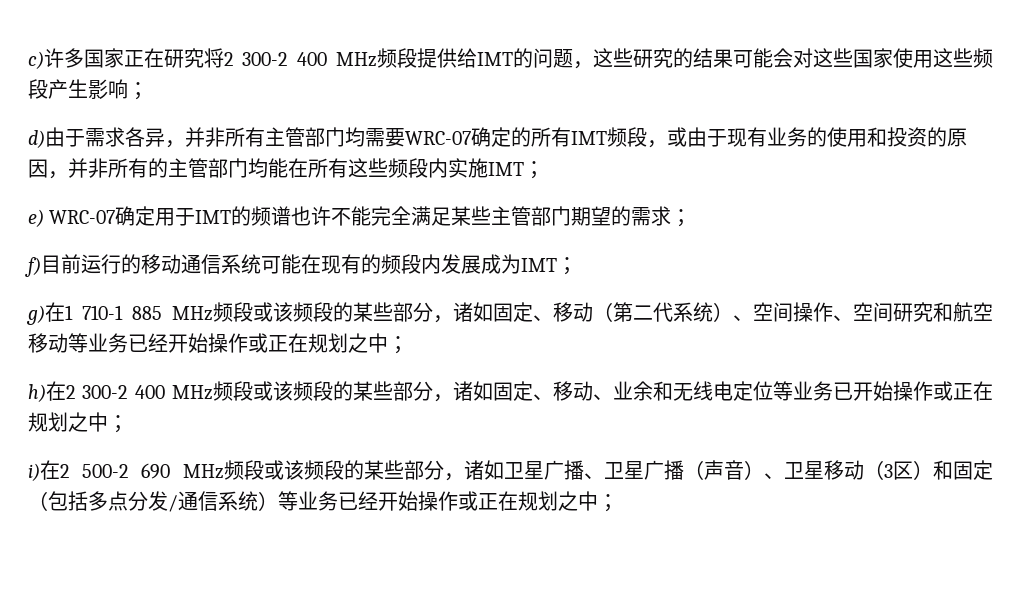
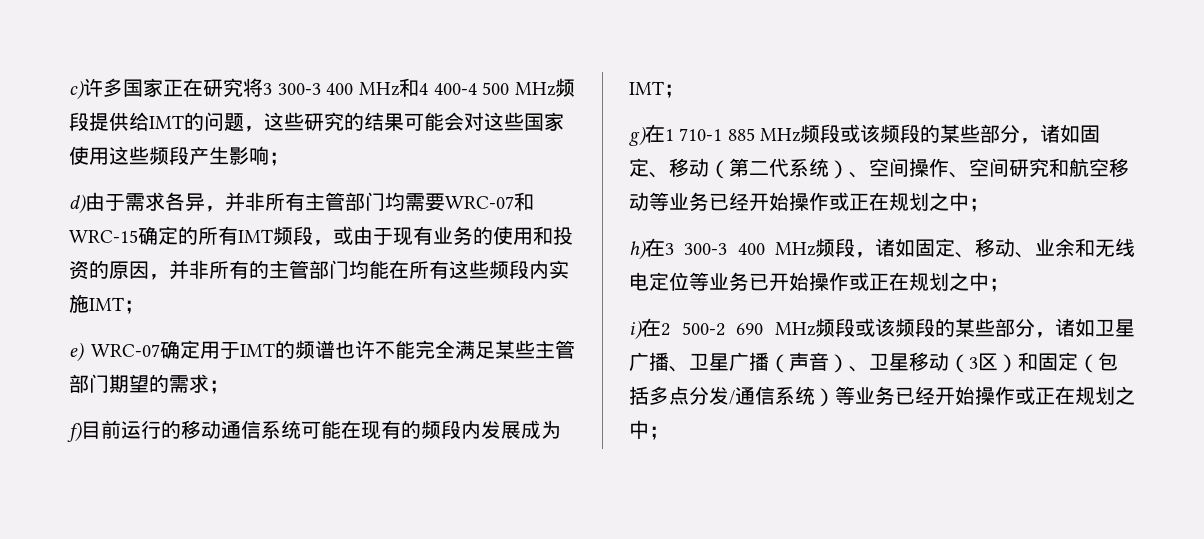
[224,52,327,66] 2 300-2 400 -> [263,78,510,97] 3 300-3 400 MHz和4 400-4 500
(471, 138) none -> [514,192,534,211] [69,230,138,243] 和WRC-15
[66,381,433,401] 2 300-2 400 MHz频段或该频段的某些部分 -> [665,238,855,257] 3 300-3 400 MHz频段

